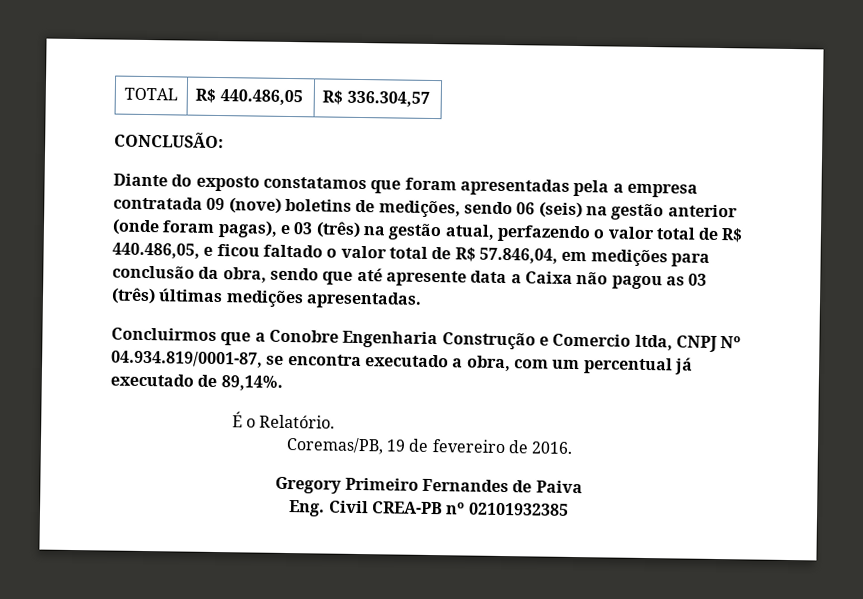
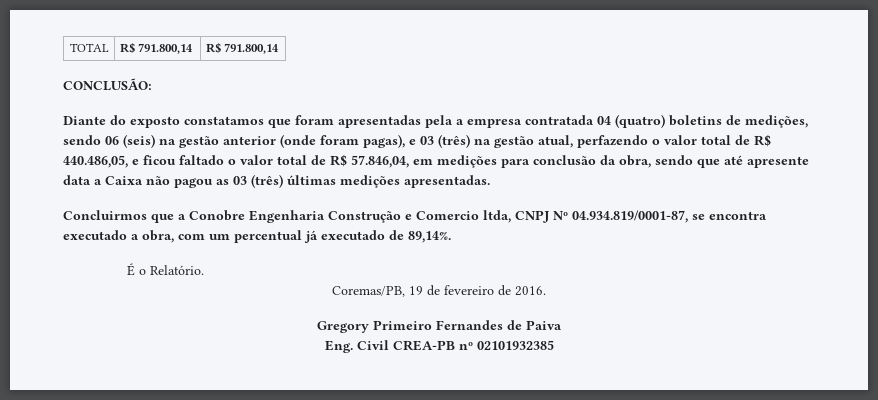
[219,89,303,106] [322,90,430,107] 440.486,05 | R$ 336.304,57 -> [138,43,194,54] [205,42,280,54] 791.800,14 | R$ 791.800,14
[206,197,282,214] 09 (nove) -> [597,114,665,128] 04 (quatro)

